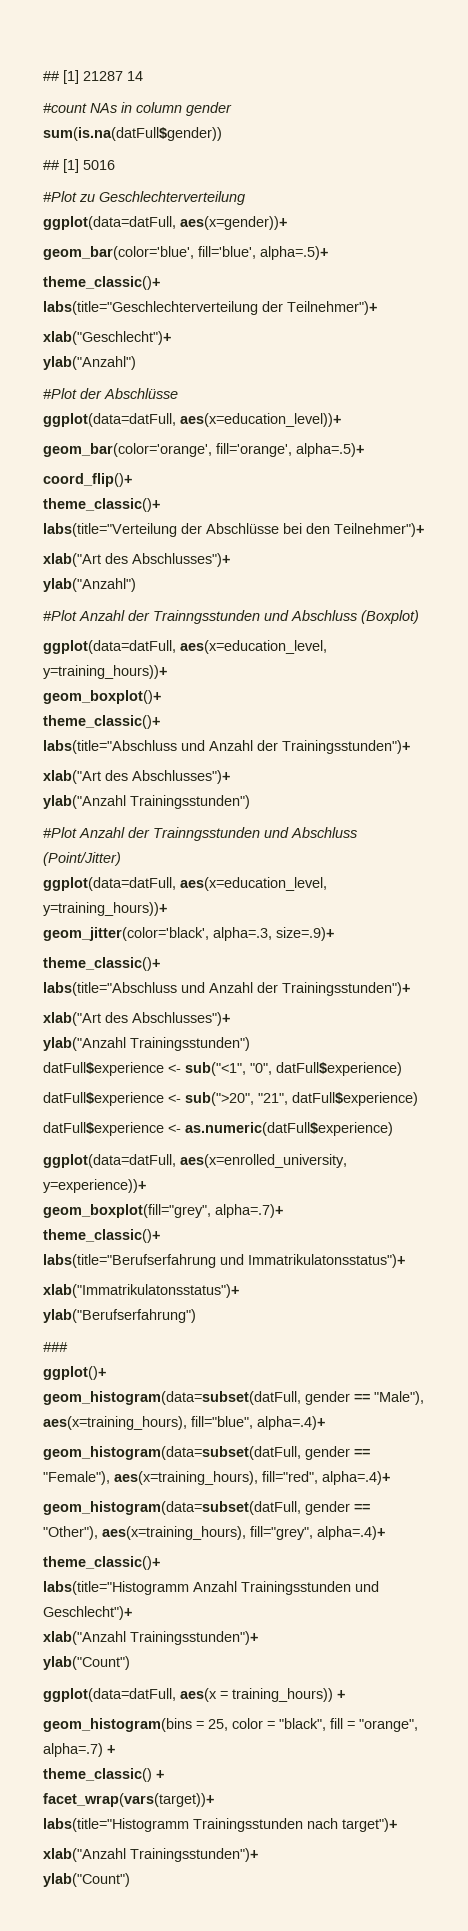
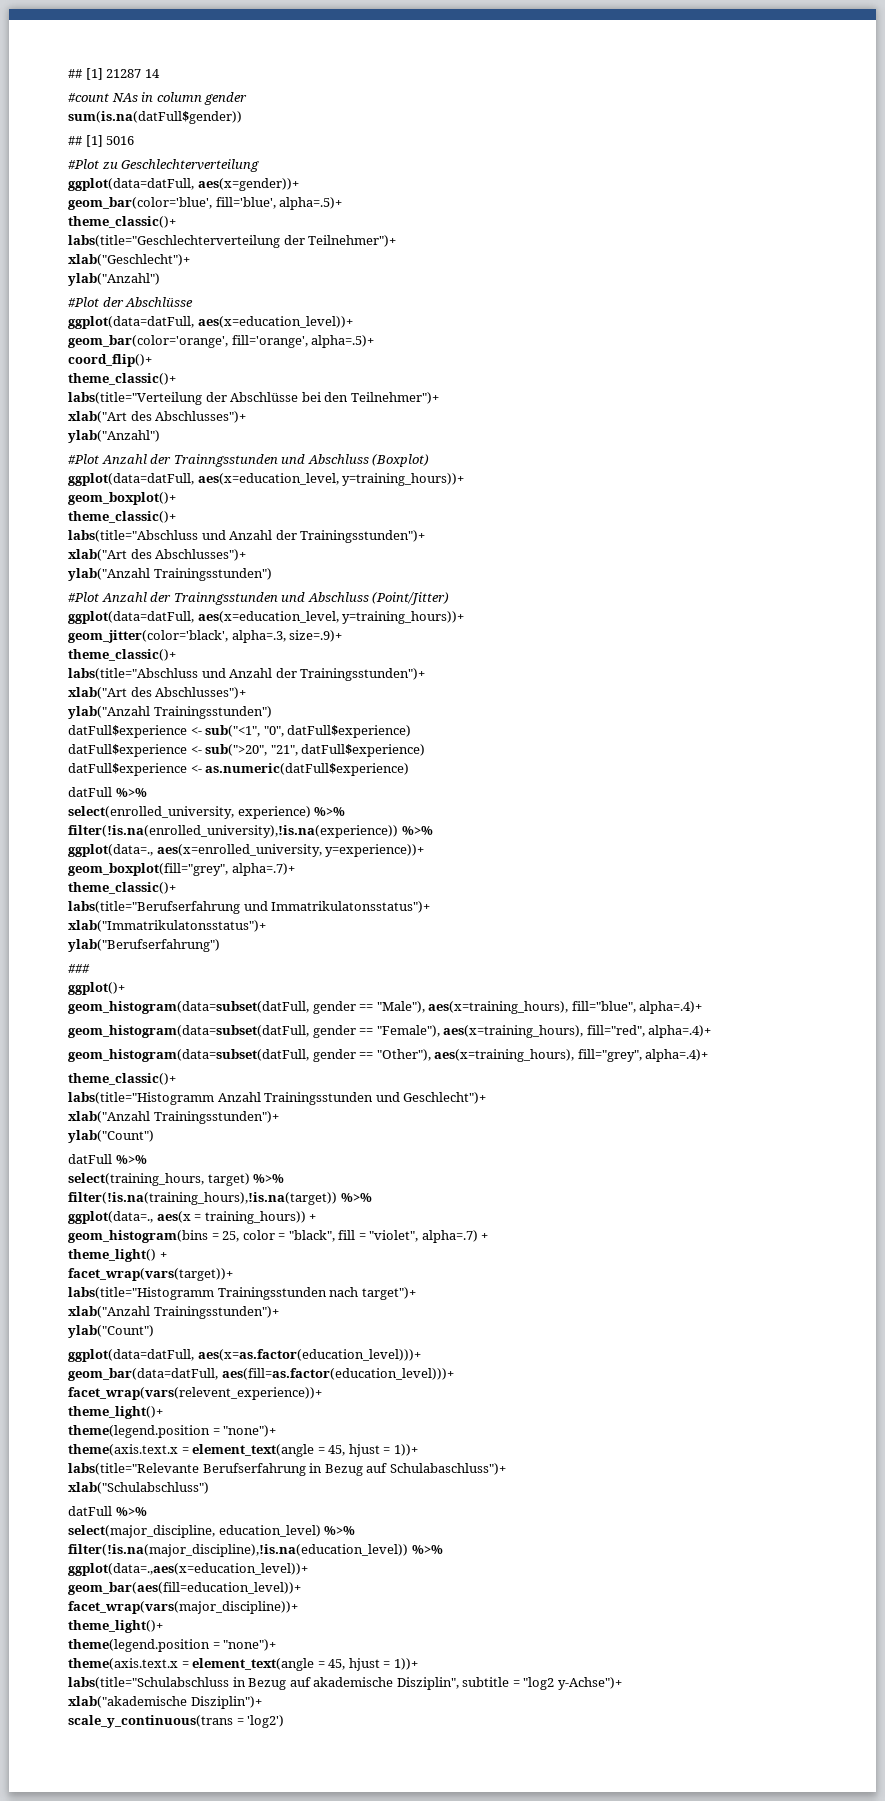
[43,1154,176,1168] ggplot(data=datFull, -> [68,787,147,797] [68,806,346,819] [68,825,433,838] [68,844,153,857] datFull %>% // select(enrolled_university, experience) %>% // filter(!is.na(enrolled_university),!is.na(experience)) %>% // ggplot(data=.,
[43,1688,176,1702] ggplot(data=datFull, -> [68,1154,147,1164] [68,1173,285,1186] [68,1192,372,1205] [68,1211,153,1224] datFull %>% // select(training_hours, target) %>% // filter(!is.na(training_hours),!is.na(target)) %>% // ggplot(data=.,
[359,1719,418,1732] "orange", -> [369,1230,419,1242] "violet",
[43,1768,152,1782] theme_classic() -> [68,1249,156,1262] theme_light()
(130, 1880) none -> [68,1349,421,1362] [68,1368,454,1381] [68,1387,322,1400] [68,1406,163,1419] [68,1425,277,1438] [68,1444,418,1457] [68,1463,506,1476] [68,1482,209,1494] [68,1506,147,1516] [68,1525,356,1538] [68,1544,443,1557] [68,1563,308,1576] [68,1582,301,1595] [68,1601,298,1614] [68,1620,163,1633] [68,1639,277,1652] [68,1658,418,1671] [68,1677,622,1690] [68,1696,262,1709] [68,1715,285,1728] // ggplot(data=datFull, aes(x=as.factor(education_level)))+ // geom_bar(data=datFull, aes(fill=as.factor(education_level)))+ // facet_wrap(vars(relevent_experience))+ // theme_light()+ // theme(legend.position = "none")+ // theme(axis.text.x = element_text(angle = 45, hjust = 1))+ // labs(title="Relevante Berufserfahrung in Bezug auf Schulabaschluss")+ // xlab("Schulabschluss") // datFull %>% // select(major_discipline, education_level) %>% // filter(!is.na(major_discipline),!is.na(education_level)) %>% // ggplot(data=.,aes(x=education_level))+ // geom_bar(aes(fill=education_level))+ // facet_wrap(vars(major_discipline))+ // theme_light()+ // theme(legend.position = "none")+ // theme(axis.text.x = element_text(angle = 45, hjust = 1))+ // labs(title="Schulabschluss in Bezug auf akademische Disziplin", subtitle = "log2 y-Achse")+ // xlab("akademische Disziplin")+ // scale_y_continuous(trans = 'log2')

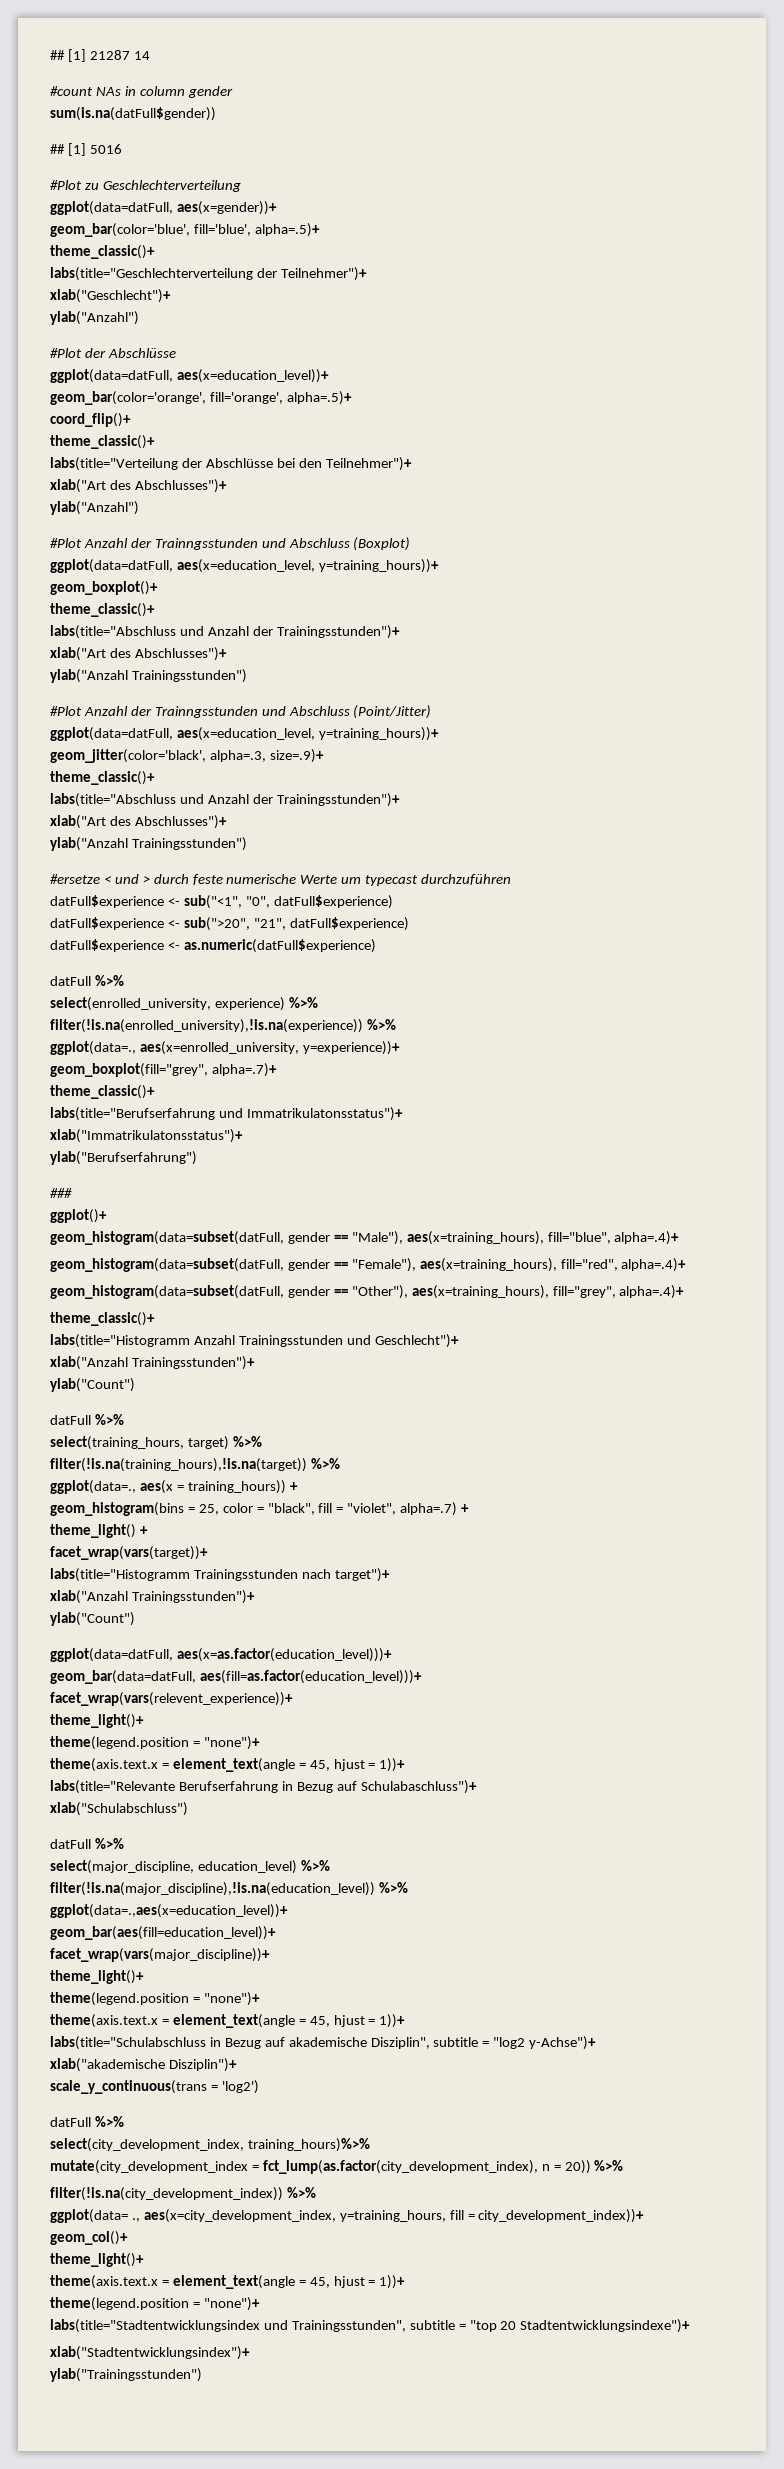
(272, 712) none -> [50,874,512,886] // #ersetze < und > durch feste numerische Werte um typecast durchzuführen
(285, 1721) none -> [50,2116,124,2127] [50,2138,370,2152] [50,2160,624,2174] [50,2187,316,2201] [50,2209,645,2223] [50,2231,128,2245] [50,2253,144,2267] [50,2275,406,2289] [50,2297,260,2311] [50,2319,691,2333] [50,2346,250,2360] [50,2368,202,2382] // datFull %>% // select(city_development_index, training_hours)%>% // mutate(city_development_index = fct_lump(as.factor(city_development_index), n = 20)) %>% // filter(!is.na(city_development_index)) %>% // ggplot(data= ., aes(x=city_development_index, y=training_hours, fill = city_development_index))+ // geom_col()+ // theme_light()+ // theme(axis.text.x = element_text(angle = 45, hjust = 1))+ // theme(legend.position = "none")+ // labs(title="Stadtentwicklungsindex und Trainingsstunden", subtitle = "top 20 Stadtentwicklungsindexe")+ // xlab("Stadtentwicklungsindex")+ // ylab("Trainingsstunden")

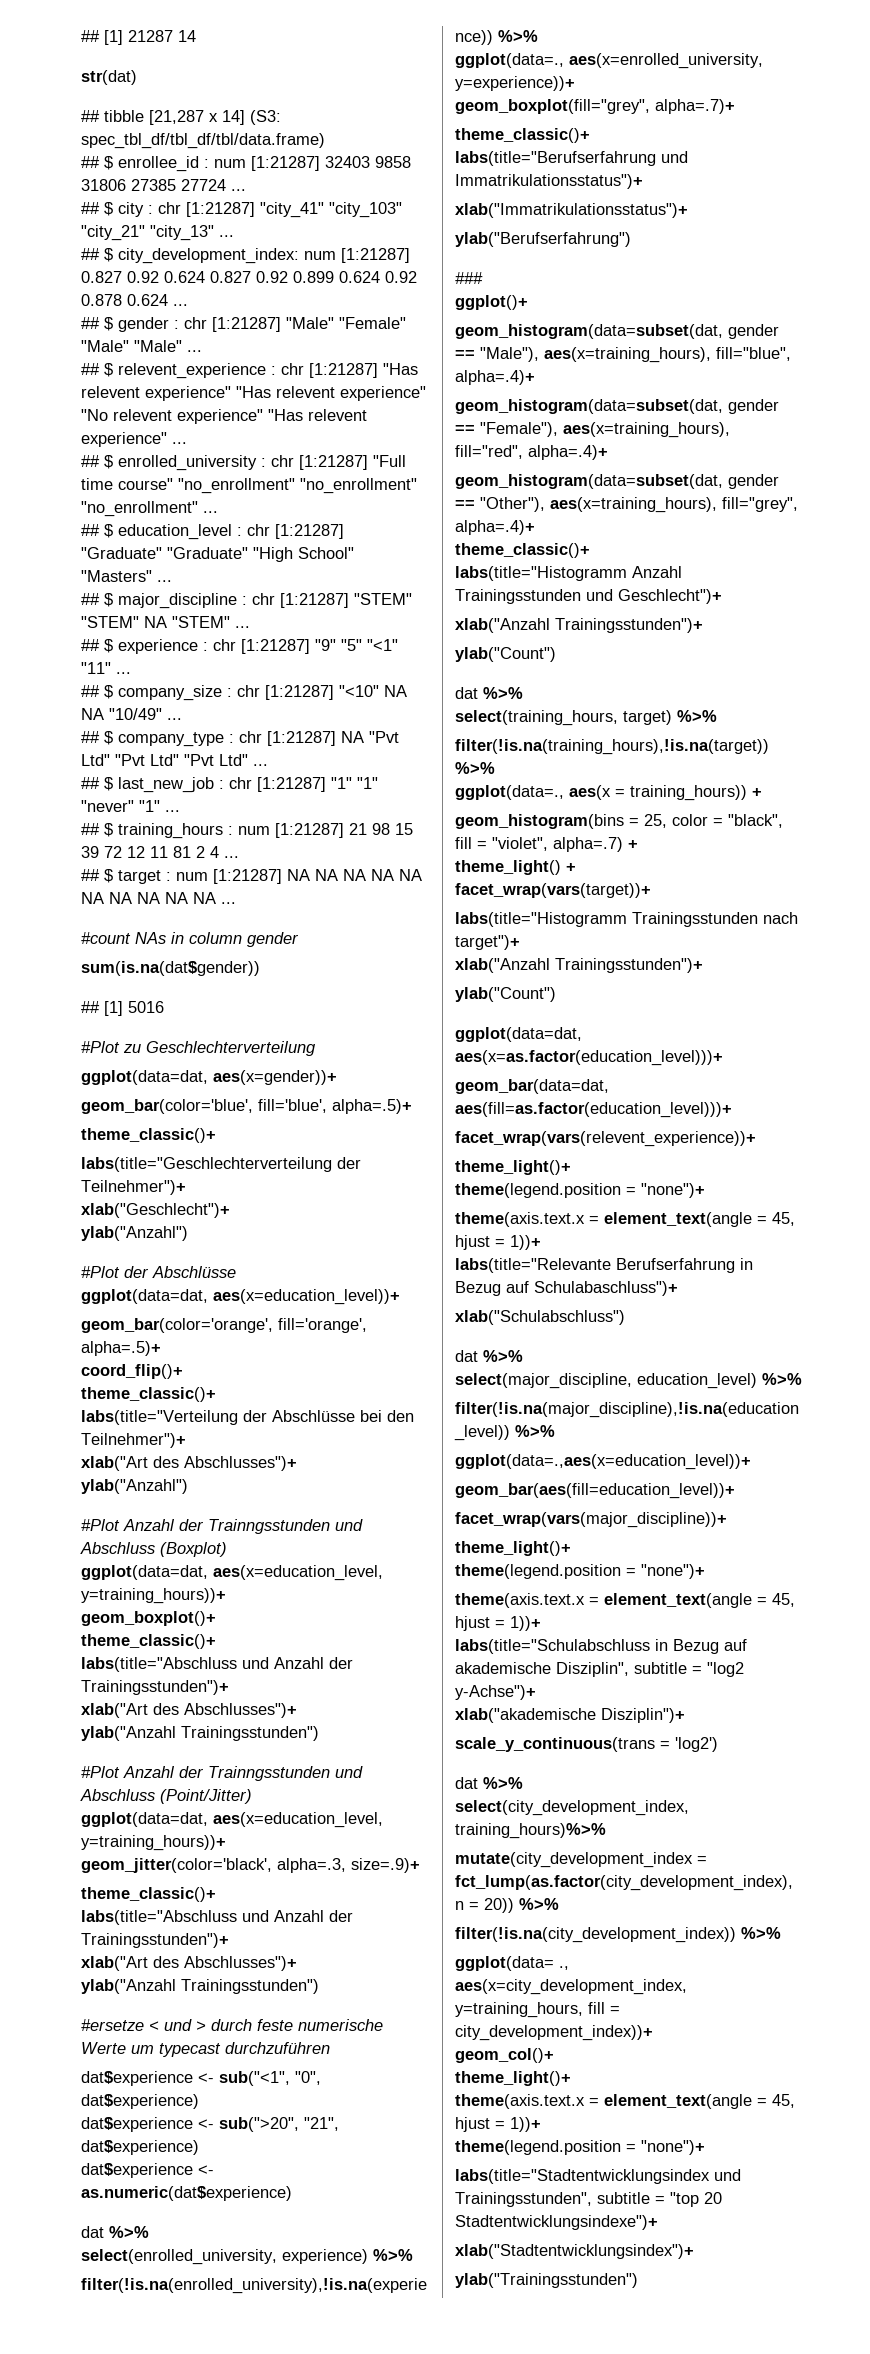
(150, 55) none -> [81,70,137,85] [81,110,281,125] [81,133,325,149] [81,156,411,172] [81,179,246,191] [81,202,402,218] [81,225,234,241] [81,248,410,264] [81,271,417,283] [81,294,188,306] [81,317,406,332] [81,340,202,352] [81,363,418,379] [81,386,426,401] [81,409,367,424] [81,432,187,447] [81,455,406,471] [81,478,417,494] [81,501,218,517] [81,524,344,540] [81,547,354,562] [81,570,172,582] [81,593,412,609] [81,616,250,628] [81,639,398,654] [81,662,131,674] [81,685,407,701] [81,708,182,720] [81,731,399,747] [81,754,268,766] [81,777,378,793] [81,800,180,812] [81,823,413,839] [81,846,239,858] [81,869,422,884] [81,892,236,904] // str(dat) // ## tibble [21,287 x 14] (S3: spec_tbl_df/tbl_df/tbl/data.frame) // ## $ enrollee_id : num [1:21287] 32403 9858 31806 27385 27724 ... // ## $ city : chr [1:21287] "city_41" "city_103" "city_21" "city_13" ... // ## $ city_development_index: num [1:21287] 0.827 0.92 0.624 0.827 0.92 0.899 0.624 0.92 0.878 0.624 ... // ## $ gender : chr [1:21287] "Male" "Female" "Male" "Male" ... // ## $ relevent_experience : chr [1:21287] "Has relevent experience" "Has relevent experience" "No relevent experience" "Has relevent experience" ... // ## $ enrolled_university : chr [1:21287] "Full time course" "no_enrollment" "no_enrollment" "no_enrollment" ... // ## $ education_level : chr [1:21287] "Graduate" "Graduate" "High School" "Masters" ... // ## $ major_discipline : chr [1:21287] "STEM" "STEM" NA "STEM" ... // ## $ experience : chr [1:21287] "9" "5" "<1" "11" ... // ## $ company_size : chr [1:21287] "<10" NA NA "10/49" ... // ## $ company_type : chr [1:21287] NA "Pvt Ltd" "Pvt Ltd" "Pvt Ltd" ... // ## $ last_new_job : chr [1:21287] "1" "1" "never" "1" ... // ## $ training_hours : num [1:21287] 21 98 15 39 72 12 11 81 2 4 ... // ## $ target : num [1:21287] NA NA NA NA NA NA NA NA NA NA ...
[50,107,216,121] sum(is.na(datFull$gender)) -> [81,961,260,976] sum(is.na(dat$gender))
[50,201,173,215] ggplot(data=datFull, -> [81,1070,208,1085] ggplot(data=dat,
[50,369,173,383] ggplot(data=datFull, -> [81,1289,208,1304] ggplot(data=dat,
[50,559,173,573] ggplot(data=datFull, -> [81,1565,208,1580] ggplot(data=dat,
[50,727,173,741] ggplot(data=datFull, -> [81,1812,208,1827] ggplot(data=dat,
[50,895,164,908] datFull$experience -> [81,2071,193,2086] dat$experience
[273,895,393,909] [50,917,164,930] datFull$experience) // datFull$experience -> [81,2094,199,2109] [81,2117,193,2132] dat$experience) // dat$experience
[289,917,409,931] [50,939,376,953] [50,976,91,986] datFull$experience) // datFull$experience <- as.numeric(datFull$experience) // datFull -> [81,2140,199,2155] [81,2163,214,2178] [81,2186,292,2201] [81,2226,104,2238] dat$experience) // dat$experience <- as.numeric(dat$experience) // dat
[246,1107,403,1121] [50,1129,243,1143] Immatrikulatonsstatus")+ // xlab("Immatrikulatonsstatus")+ -> [455,174,643,189] [455,203,688,218] Immatrikulationsstatus")+ // xlab("Immatrikulationsstatus")+
[50,1231,284,1245] geom_histogram(data=subset(datFull, -> [455,324,723,339] geom_histogram(data=subset(dat,
[50,1258,284,1272] geom_histogram(data=subset(datFull, -> [455,399,723,414] geom_histogram(data=subset(dat,
[50,1285,284,1299] geom_histogram(data=subset(datFull, -> [455,474,723,489] geom_histogram(data=subset(dat,
[50,1415,91,1425] datFull -> [455,687,478,699] dat
[50,1648,173,1662] ggplot(data=datFull, -> [455,1027,582,1042] ggplot(data=dat,
[50,1670,196,1684] geom_bar(data=datFull, -> [455,1079,609,1094] geom_bar(data=dat,
[50,1839,91,1849] datFull -> [455,1350,478,1362] dat
[50,2117,91,2127] datFull -> [455,1777,478,1789] dat

